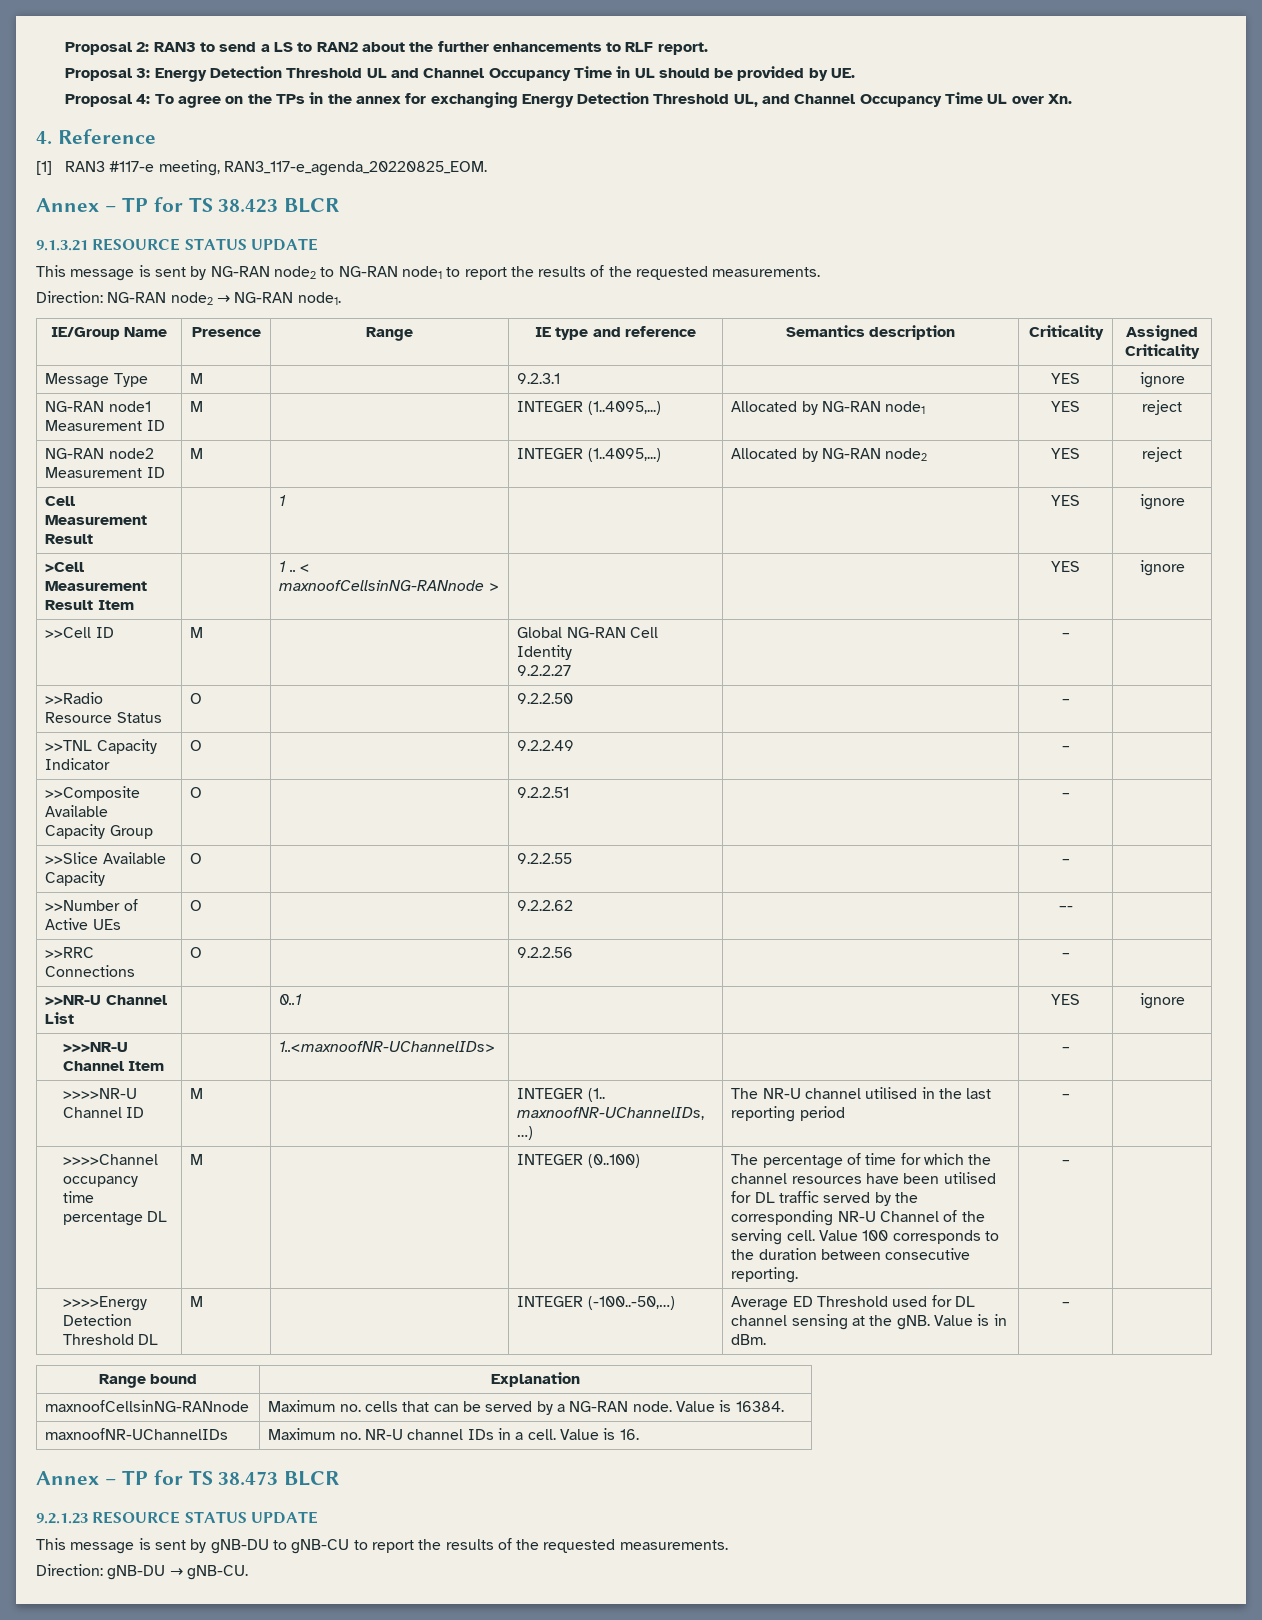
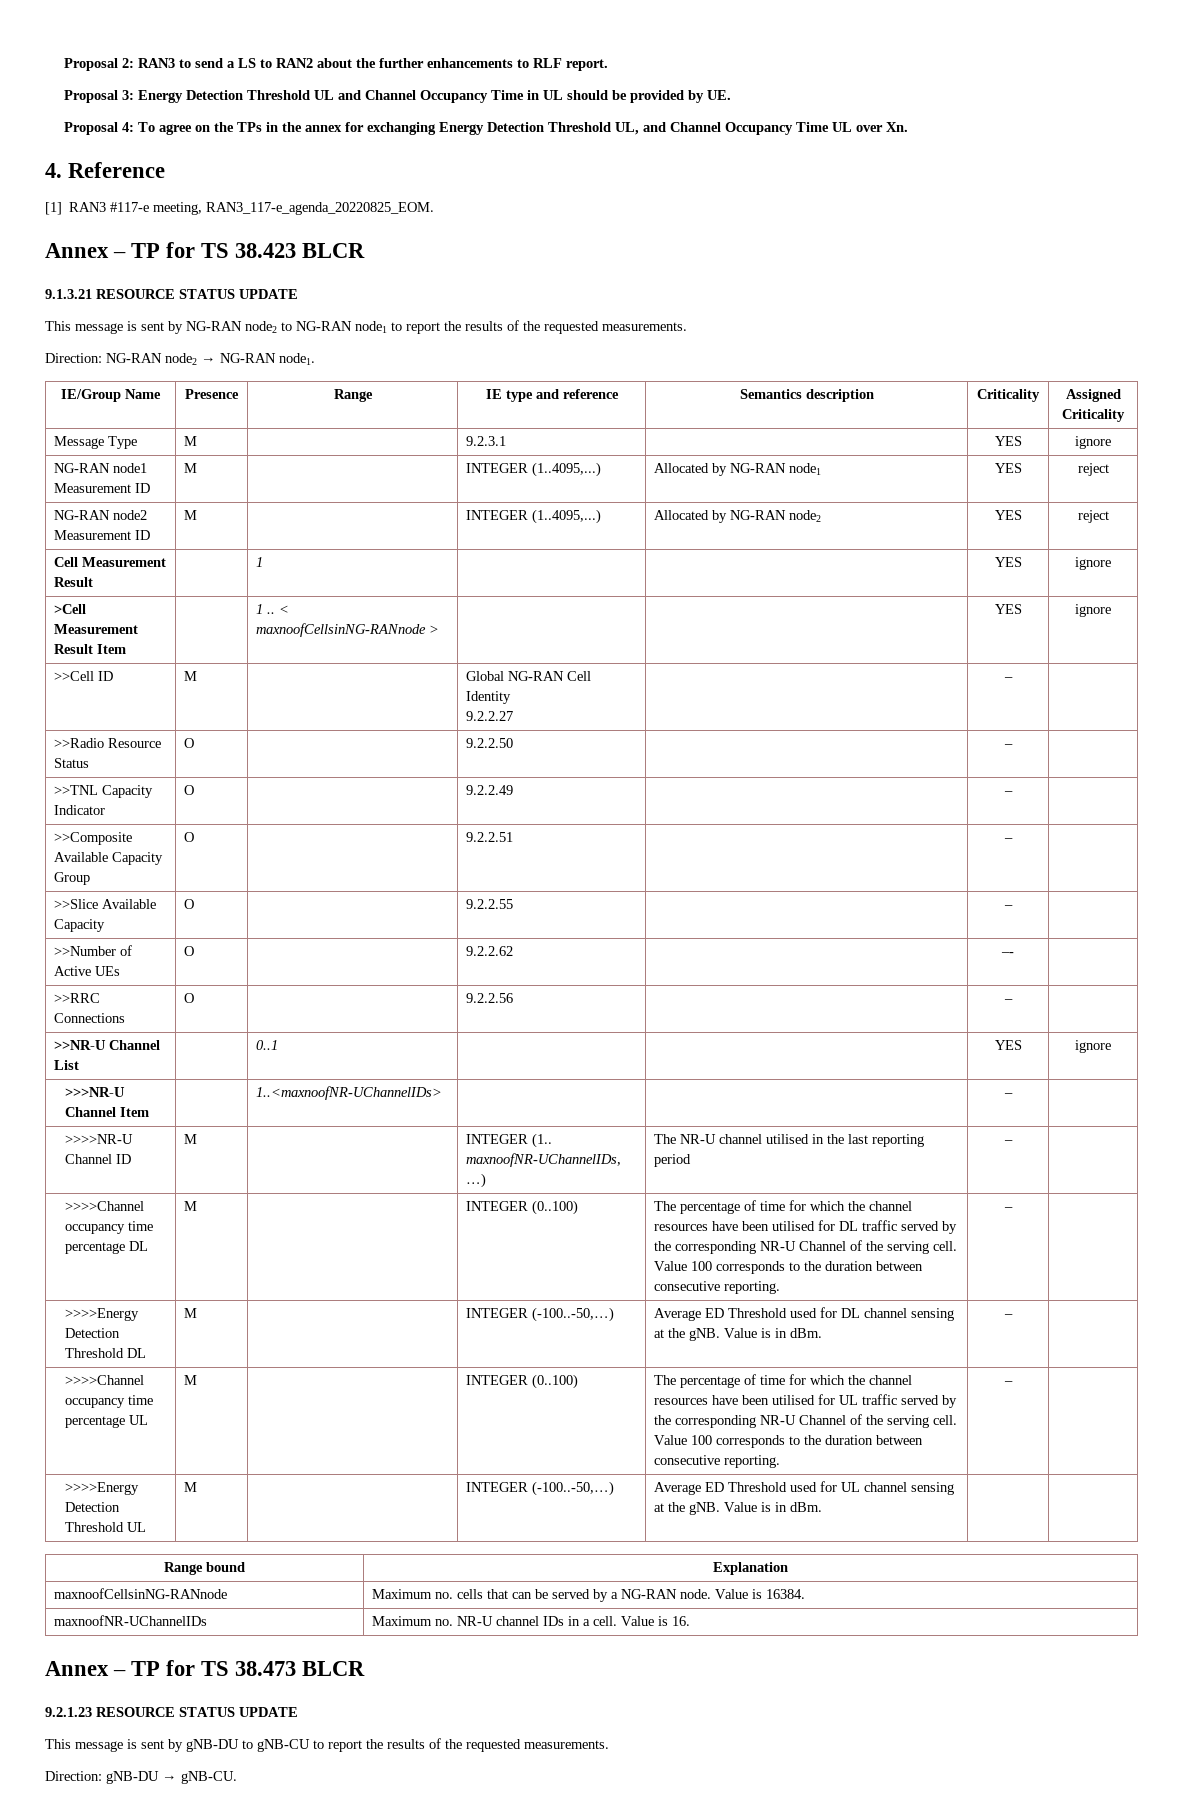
(1070, 1304) none -> [65,1375,145,1385] [65,1395,154,1408] [65,1415,149,1428] [183,1375,197,1385] [465,1374,578,1389] [653,1374,912,1388] [653,1394,957,1408] [653,1414,957,1428] [653,1435,923,1448] [653,1455,780,1468] [1003,1381,1013,1385] [65,1482,140,1495] [65,1502,121,1512] [65,1522,147,1532] [183,1482,197,1492] [465,1481,614,1496] [653,1481,954,1495] [653,1502,822,1515] // >>>>Channel occupancy time percentage UL | M | | INTEGER (0..100) | The percentage of time for which the channel resources have been utilised for UL traffic served by the corresponding NR-U Channel of the serving cell. Value 100 corresponds to the duration between consecutive reporting. | – | // >>>>Energy Detection Threshold UL | M | | INTEGER (-100..-50,…) | Average ED Threshold used for UL channel sensing at the gNB. Value is in dBm. | |

